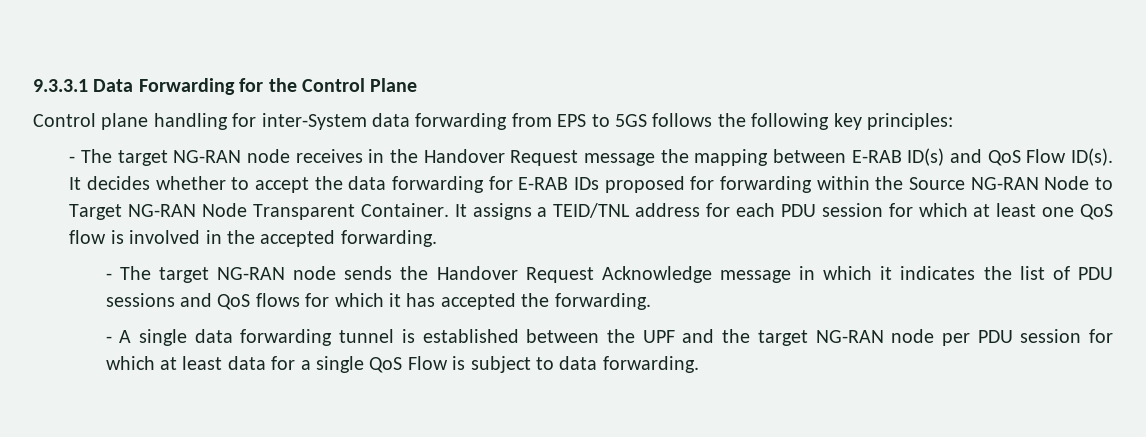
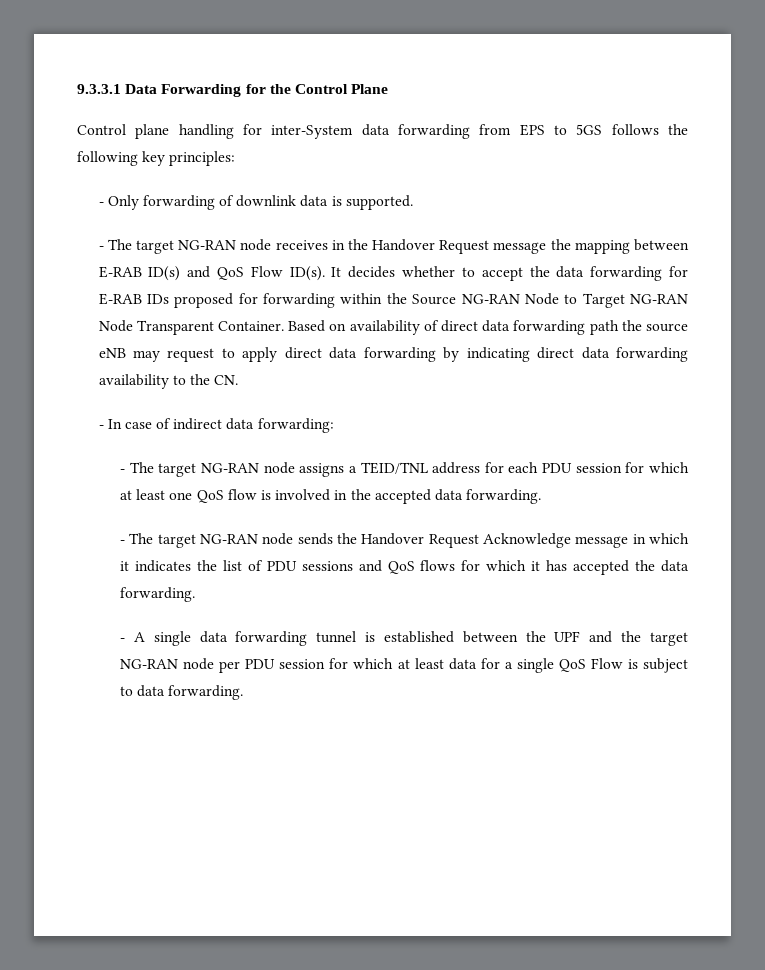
(953, 121) none -> [98,195,413,210] // - Only forwarding of downlink data is supported.
[454,204,467,217] It -> [288,320,689,335] [98,347,689,362] [98,374,239,389] [98,418,334,433] [120,462,295,477] Based on availability of direct data forwarding path the source eNB may request to apply direct data forwarding by indicating direct data forwarding availability to the CN. // - In case of indirect data forwarding: // - The target NG-RAN node
(336, 238) none -> [434,489,463,501] data
(550, 300) none -> [660,560,689,572] data

